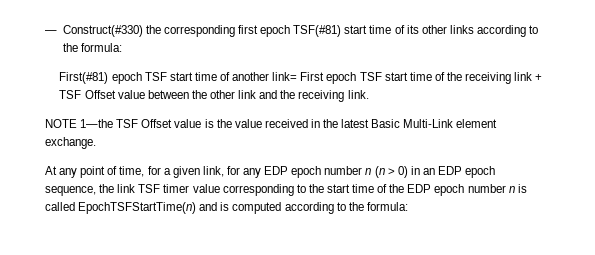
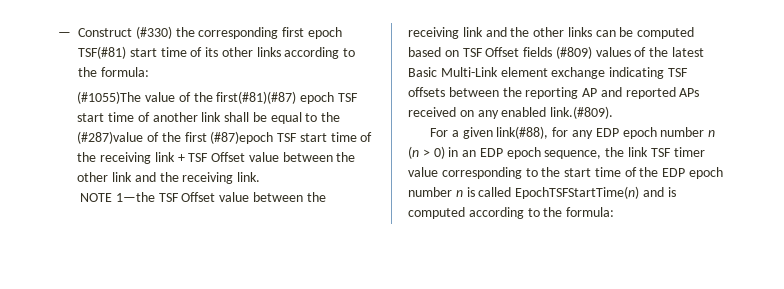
[62,25,143,37] Construct(#330) -> [78,26,172,39] Construct (#330)
[59,72,109,84] First(#81) -> [77,91,297,104] (#1055)The value of the first(#81)(#87)
[272,72,357,84] link= First epoch -> [201,112,341,124] [77,131,274,144] link shall be equal to the (#287)value of the first (#87)epoch
[204,119,320,128] is the value received in -> [252,192,326,202] [408,27,695,39] [408,46,647,59] between the receiving link and the other links can be computed based on TSF Offset fields (#809) values of
[45,137,96,149] [45,166,161,178] exchange. // At any point of time, for -> [551,67,688,79] [408,87,700,99] [408,106,614,119] [430,128,449,137] exchange indicating TSF offsets between the reporting AP and reported APs received on any enabled link.(#809). // For
[202,166,224,177] link, -> [496,126,549,139] link(#88),

